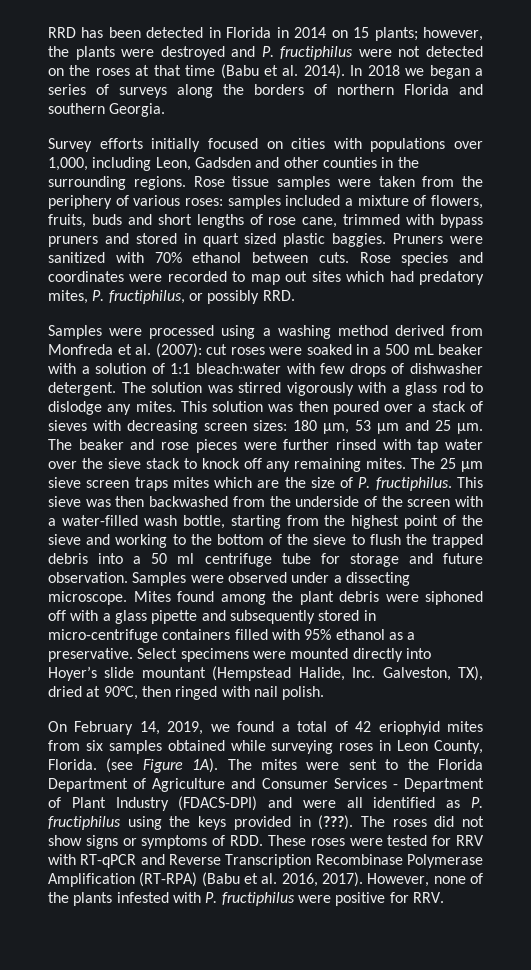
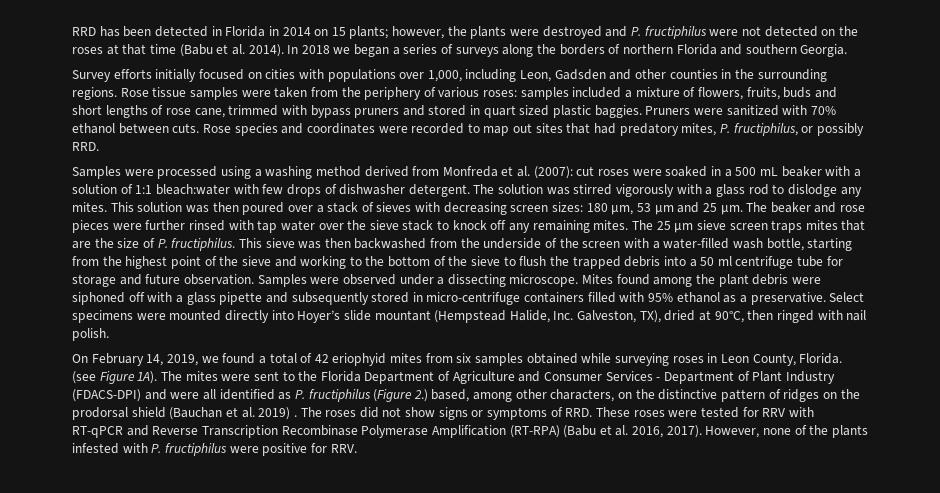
[346,271,385,282] which -> [566,123,591,134] that
[214,477,253,488] which -> [841,220,866,231] that
[127,815,354,830] using the keys provided in (???). -> [373,389,860,402] [72,407,297,420] (Figure 2.) based, among other characters, on the distinctive pattern of ridges on the prodorsal shield (Bauchan et al. 2019) .
[230,835,264,846] RDD. -> [565,408,593,417] RRD.

